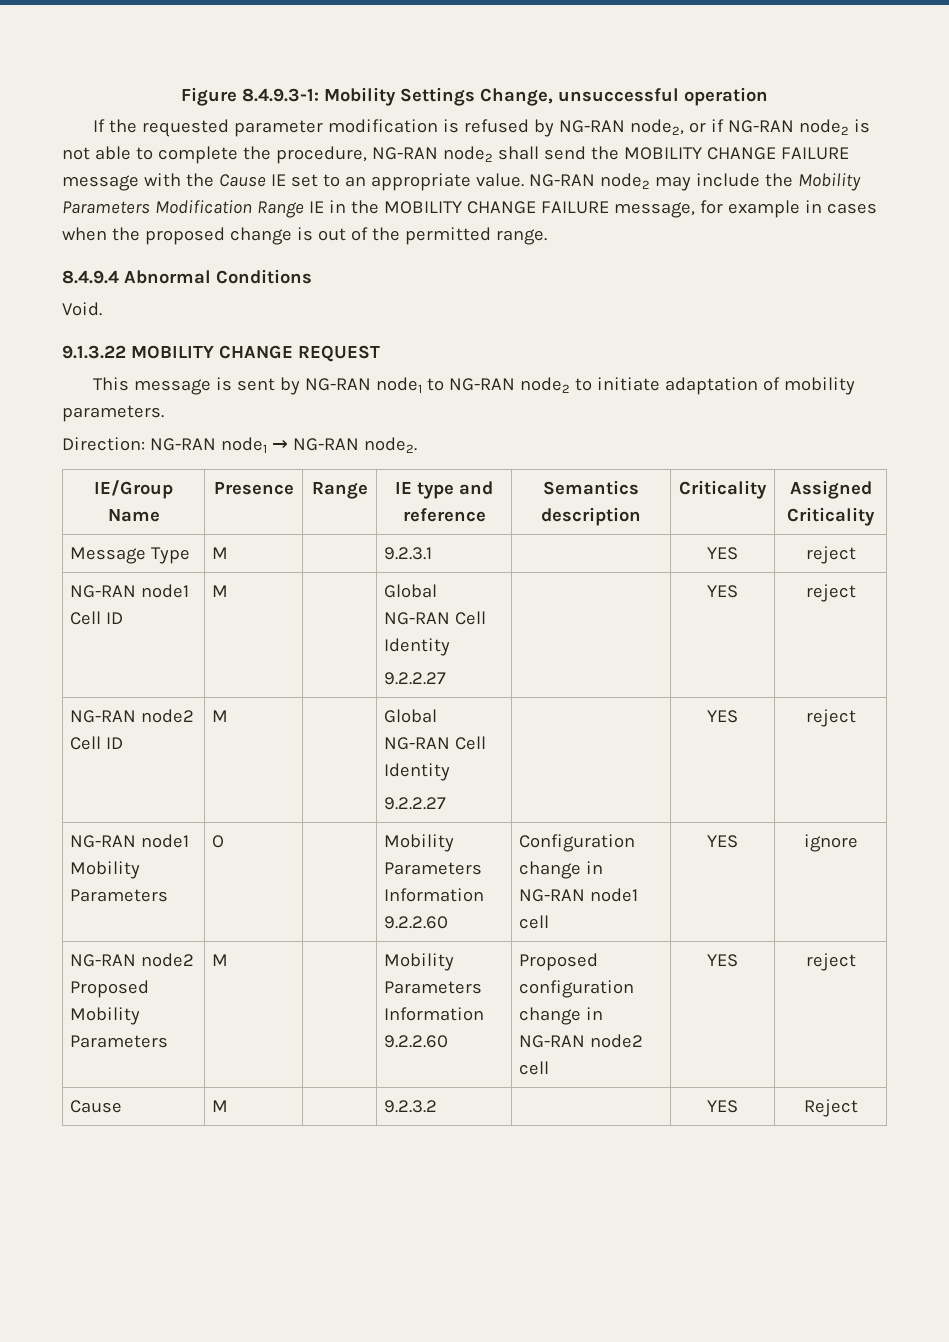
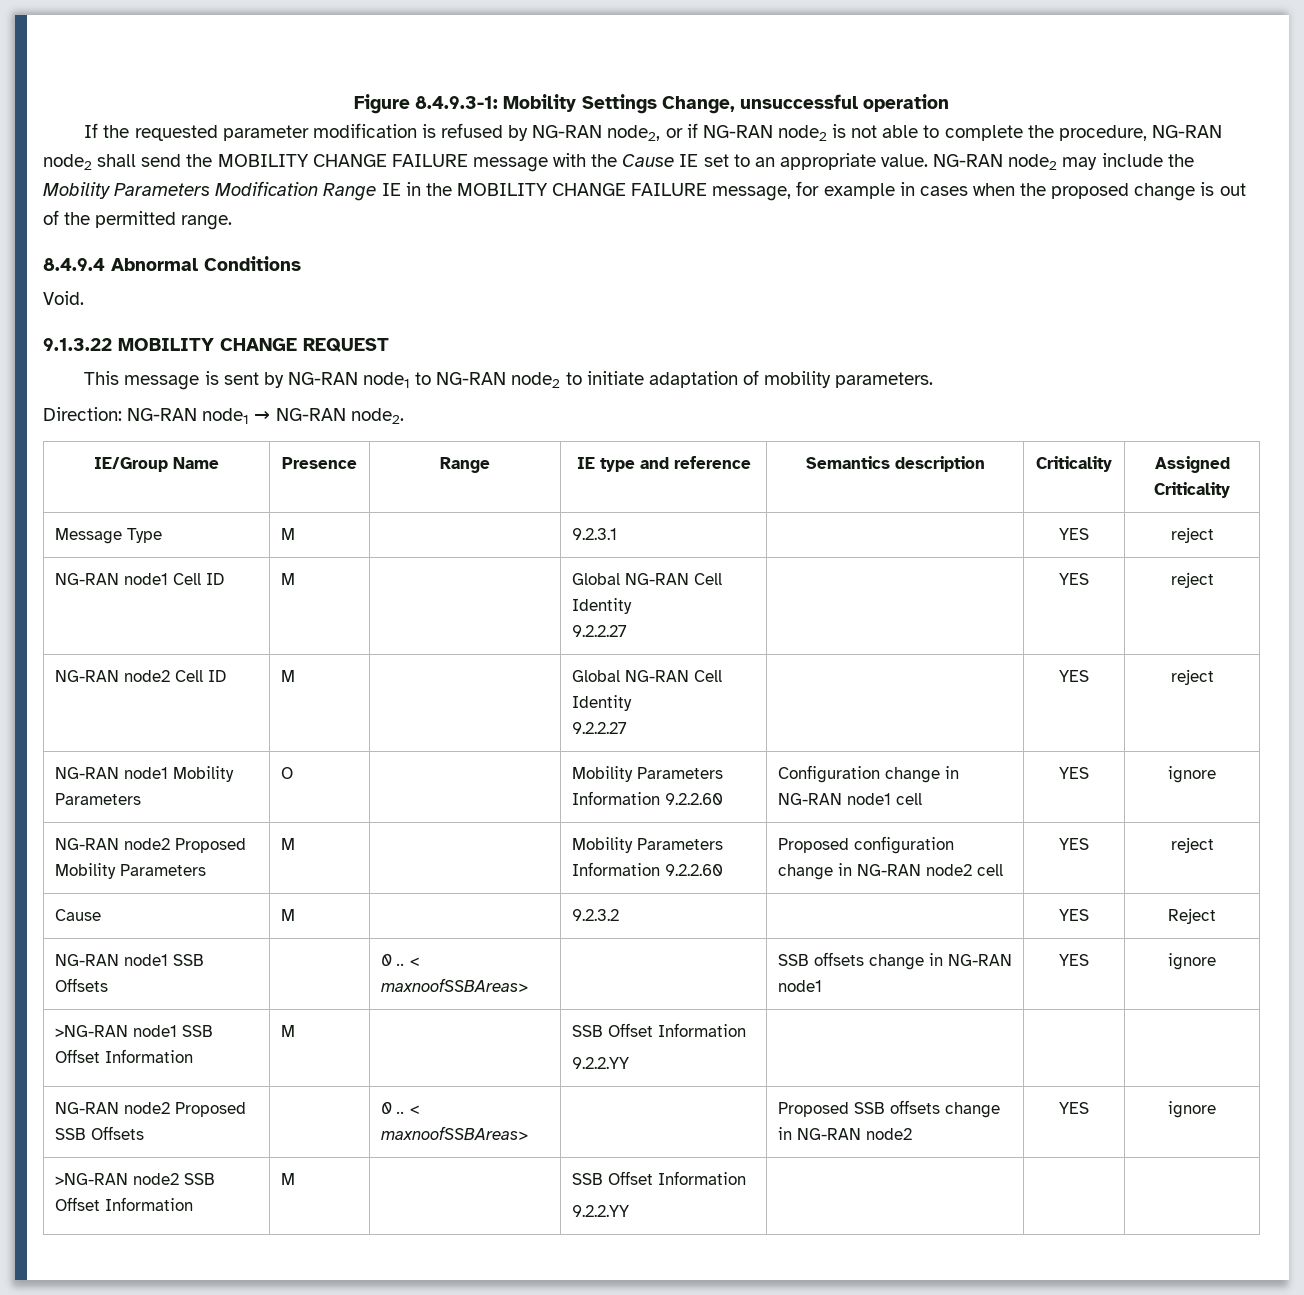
(858, 1108) none -> [54,954,204,966] [54,978,108,992] [380,954,420,966] [380,978,528,992] [777,952,1012,970] [777,980,822,992] [1059,954,1089,966] [1168,953,1216,970] [54,1025,213,1037] [54,1049,193,1063] [280,1025,295,1037] [571,1023,746,1037] [571,1057,629,1069] [54,1102,246,1117] [54,1126,144,1140] [380,1102,420,1114] [380,1126,528,1140] [777,1100,1000,1118] [777,1127,912,1140] [1059,1102,1089,1114] [1168,1101,1216,1118] [54,1173,215,1185] [54,1197,193,1211] [280,1173,295,1185] [571,1171,746,1185] [571,1205,629,1217] // NG-RAN node1 SSB Offsets | | 0 .. < maxnoofSSBAreas> | | SSB offsets change in NG-RAN node1 | YES | ignore // >NG-RAN node1 SSB Offset Information | M | | SSB Offset Information // 9.2.2.YY | | | // NG-RAN node2 Proposed SSB Offsets | | 0 .. < maxnoofSSBAreas> | | Proposed SSB offsets change in NG-RAN node2 | YES | ignore // >NG-RAN node2 SSB Offset Information | M | | SSB Offset Information // 9.2.2.YY | | |

